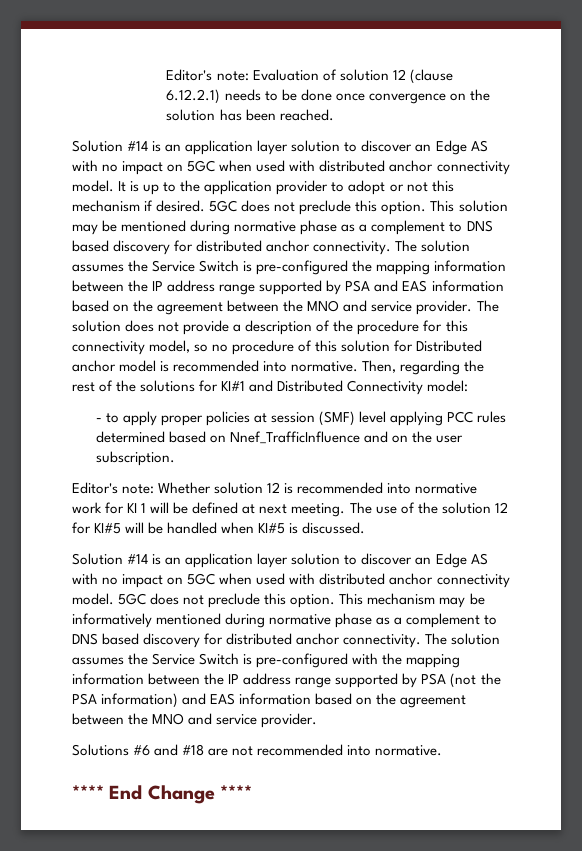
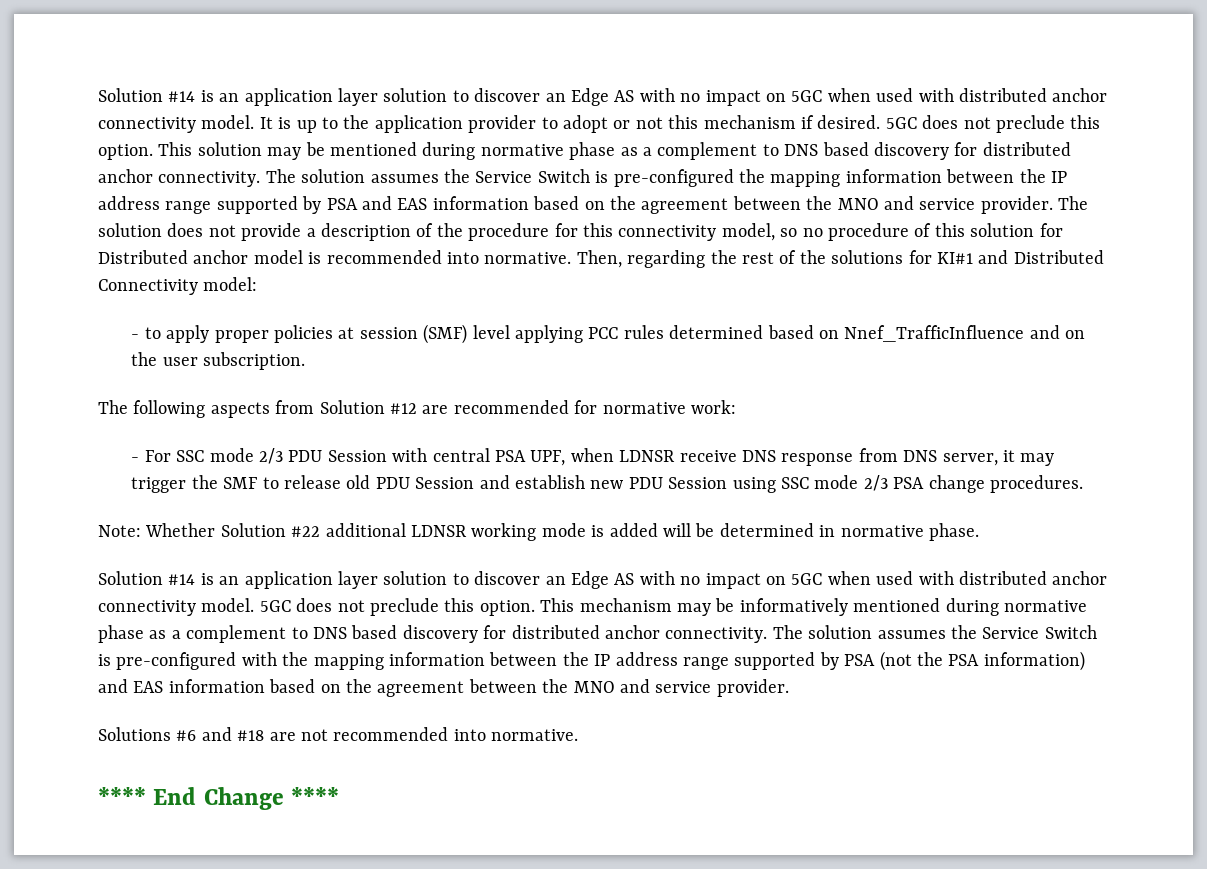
[166,69,453,84] [166,89,490,104] [166,109,334,121] Editor's note: Evaluation of solution 12 (clause 6.12.2.1) needs to be done once convergence on the solution has been reached. // -> (98, 95) none
[72,482,478,494] [72,502,508,517] [72,522,366,534] Editor's note: Whether solution 12 is recommended into normative work for KI 1 will be defined at next meeting. The use of the solution 12 for KI#5 will be handled when KI#5 is discussed. -> [98,400,736,418] [131,448,1055,466] [131,475,1083,493] [98,523,979,541] The following aspects from Solution #12 are recommended for normative work: // - For SSC mode 2/3 PDU Session with central PSA UPF, when LDNSR receive DNS response from DNS server, it may trigger the SMF to release old PDU Session and establish new PDU Session using SSC mode 2/3 PSA change procedures. // Note: Whether Solution #22 additional LDNSR working mode is added will be determined in normative phase.

